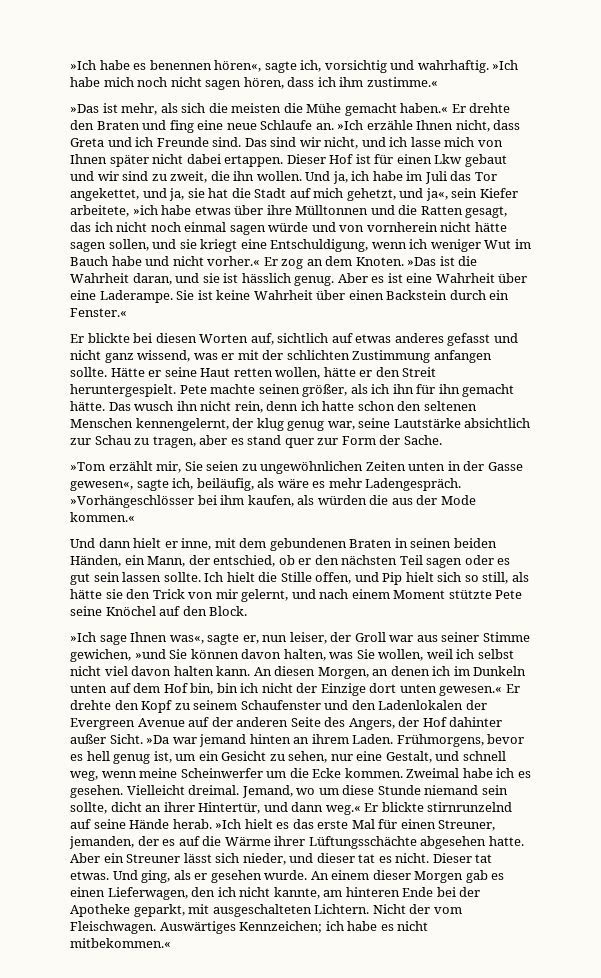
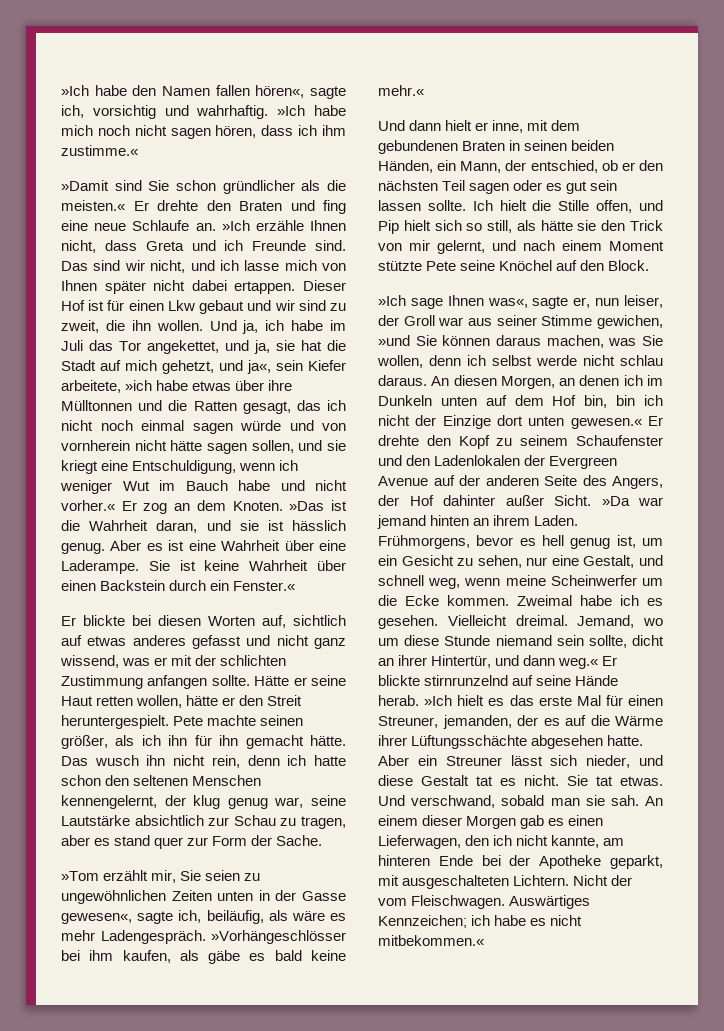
[70,60,212,70] »Ich habe es benennen -> [61,85,250,96] »Ich habe den Namen fallen
[70,103,449,116] »Das ist mehr, als sich die meisten die Mühe gemacht haben.« -> [61,180,346,194] [61,200,125,211] »Damit sind Sie schon gründlicher als die meisten.«
[317,495,476,505] [70,512,135,522] würden die aus der Mode kommen.« -> [208,950,346,964] [378,85,424,96] gäbe es bald keine mehr.«
[241,649,326,661] davon halten, -> [496,335,604,348] daraus machen,
[426,649,453,659] weil -> [429,355,461,366] denn
[70,666,251,676] nicht viel davon halten kann. -> [536,355,663,366] [378,375,427,386] werde nicht schlau daraus.
[316,853,355,863] dieser -> [378,775,469,786] diese Gestalt
[432,853,472,863] Dieser -> [567,775,588,786] Sie
[141,870,308,883] ging, als er gesehen wurde. -> [411,795,639,808] verschwand, sobald man sie sah.

